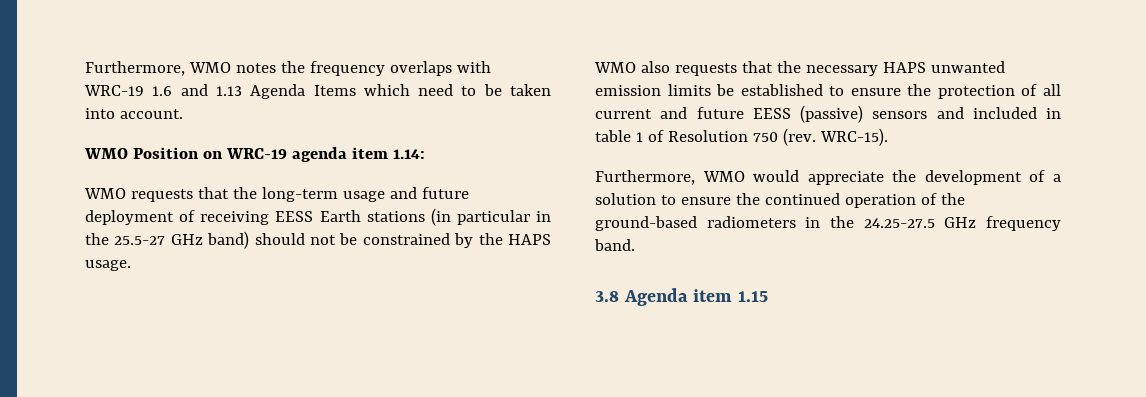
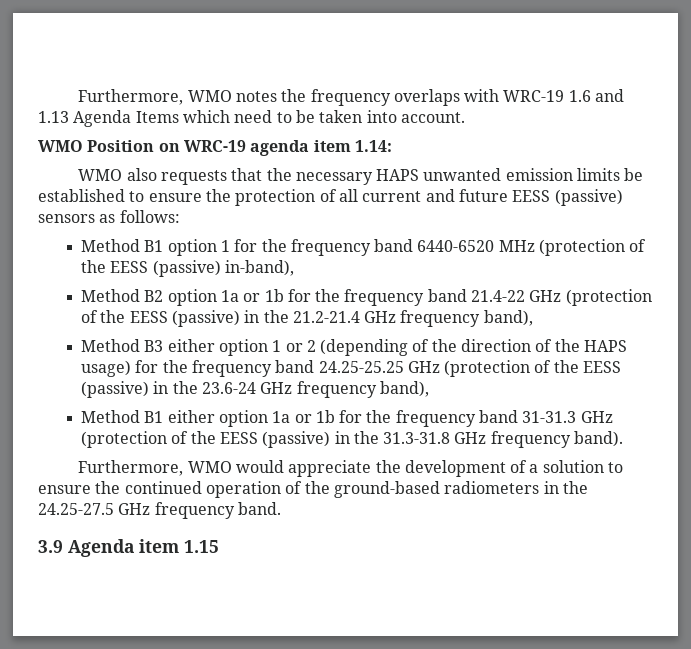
[84,187,469,202] [85,208,551,226] [85,231,551,249] [85,260,131,271] // WMO requests that the long-term usage and future deployment of receiving EESS Earth stations (in particular in the 25.5-27 GHz band) should not be constrained by the HAPS usage. -> (392, 146) none
[936,107,1061,119] [595,128,888,146] and included in table 1 of Resolution 750 (rev. WRC-15). -> [99,210,180,223] [80,239,647,256] [80,260,294,277] [80,289,652,306] [80,310,533,327] [80,339,628,356] [80,360,622,377] [80,381,429,398] [80,410,613,427] [80,431,624,448] as follows: // Method B1 option 1 for the frequency band 6440-6520 MHz (protection of the EESS (passive) in-band), // Method B2 option 1a or 1b for the frequency band 21.4-22 GHz (protection of the EESS (passive) in the 21.2-21.4 GHz frequency band), // Method B3 either option 1 or 2 (depending of the direction of the HAPS usage) for the frequency band 24.25-25.25 GHz (protection of the EESS (passive) in the 23.6-24 GHz frequency band), // Method B1 either option 1a or 1b for the frequency band 31-31.3 GHz (protection of the EESS (passive) in the 31.3-31.8 GHz frequency band).
[595,291,619,302] 3.8 -> [38,540,63,553] 3.9

